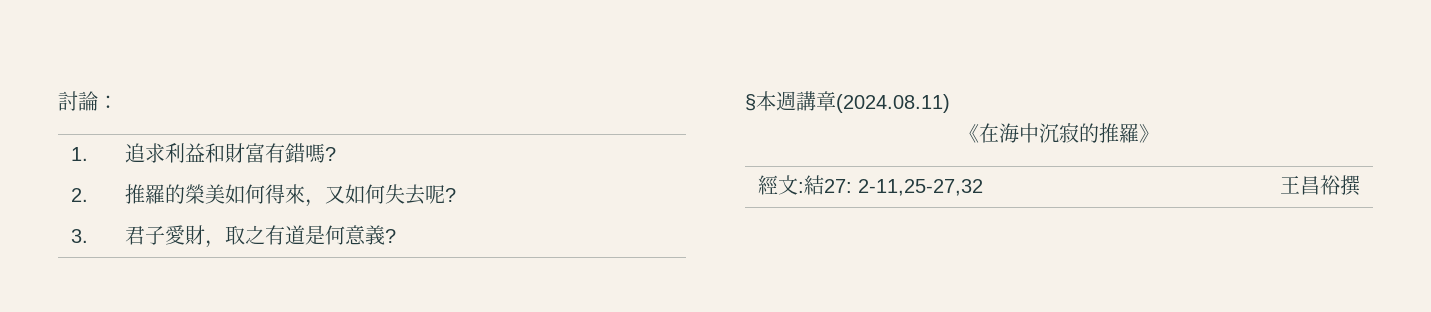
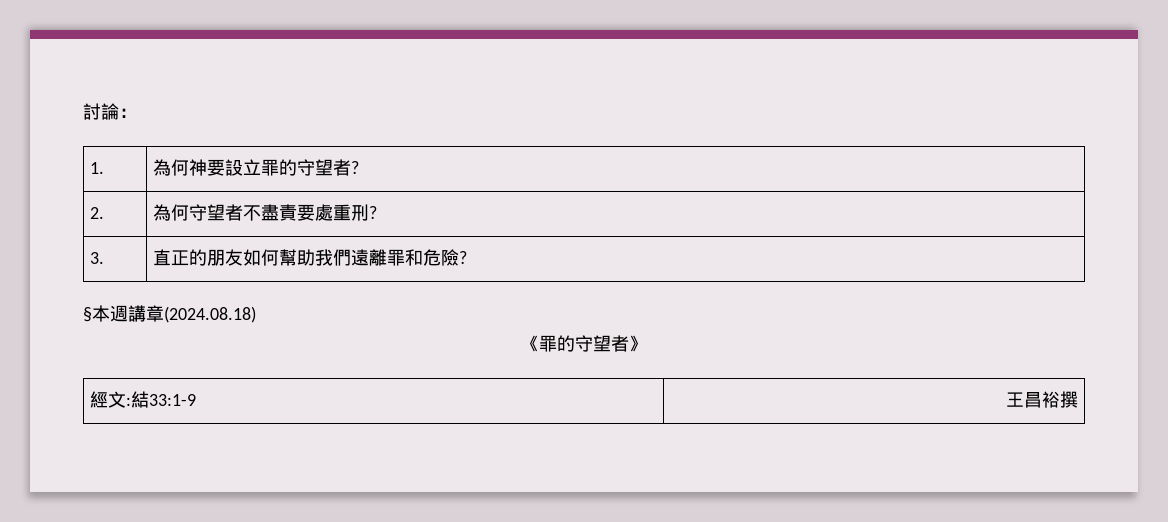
[124,143,336,163] [70,188,88,202] [124,184,456,207] [70,229,88,243] [124,225,385,248] 追求利益和財富有錯嗎? // 2. | 推羅的榮美如何得來，又如何失去呢? // 3. | 君子愛財，取之有道是何意義 -> [153,159,360,176] [90,207,105,219] [153,204,378,221] [90,252,105,264] [153,249,460,266] 為何神要設立罪的守望者? // 2. | 為何守望者不盡責要處重刑? // 3. | 直正的朋友如何幫助我們遠離罪和危險
[836,94,950,113] (2024.08.11) -> [164,306,256,323] (2024.08.18)
[979,123,1139,143] 在海中沉寂的推羅 -> [539,335,629,352] 罪的守望者
[823,179,983,196] 27: 2-11,25-27,32 -> [149,394,197,406] 33:1-9

